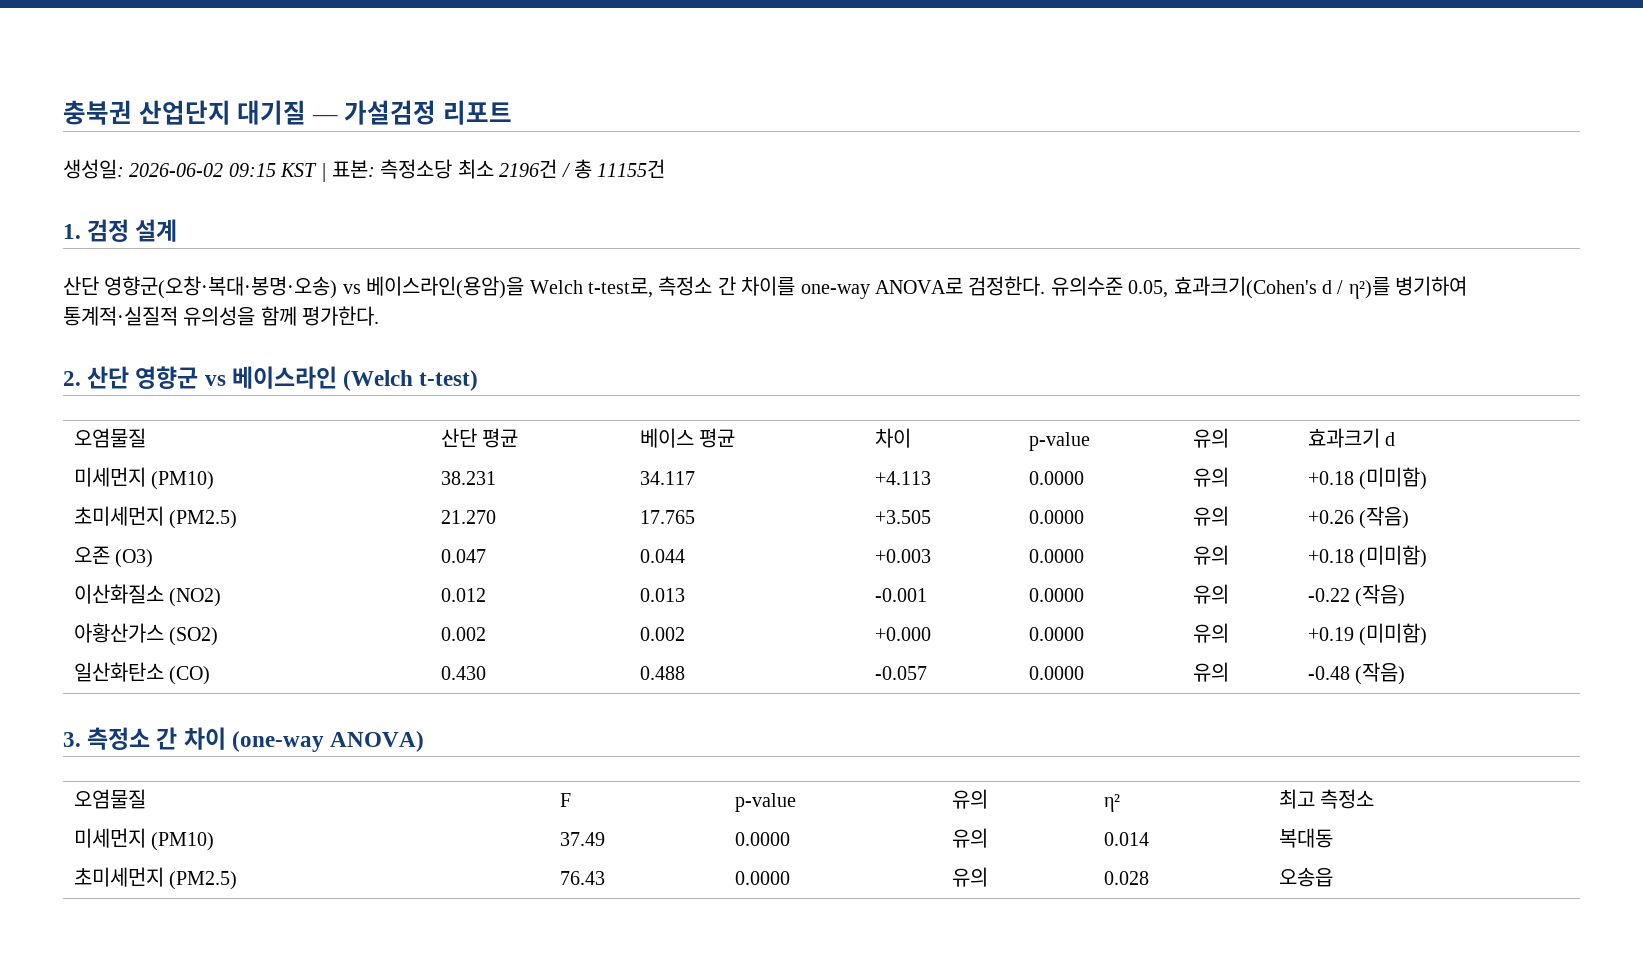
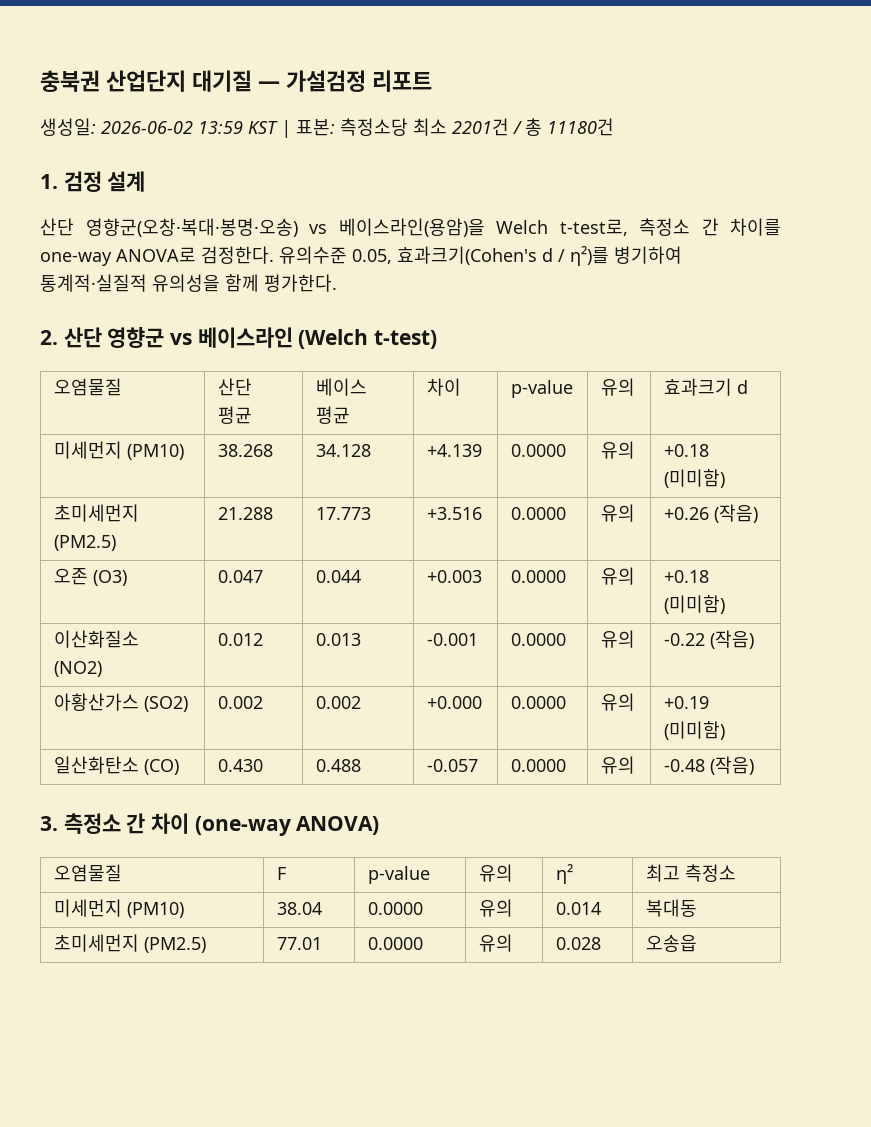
[228,163,276,177] 09:15 -> [198,121,243,134] 13:59
[499,159,558,178] 2196건 -> [452,118,509,136] 2201건
[597,159,666,178] 11155건 -> [547,118,614,136] 11180건
[440,471,496,485] [639,471,695,485] [874,471,931,485] 38.231 | 34.117 | +4.113 -> [217,444,273,457] [315,444,371,457] [426,444,482,457] 38.268 | 34.128 | +4.139
[440,510,496,524] [639,510,695,524] [874,510,931,524] 21.270 | 17.765 | +3.505 -> [217,507,273,520] [315,507,371,520] [426,507,482,520] 21.288 | 17.773 | +3.516
[559,832,605,846] 37.49 -> [276,902,322,915] 38.04
[559,871,605,885] 76.43 -> [276,937,322,950] 77.01

